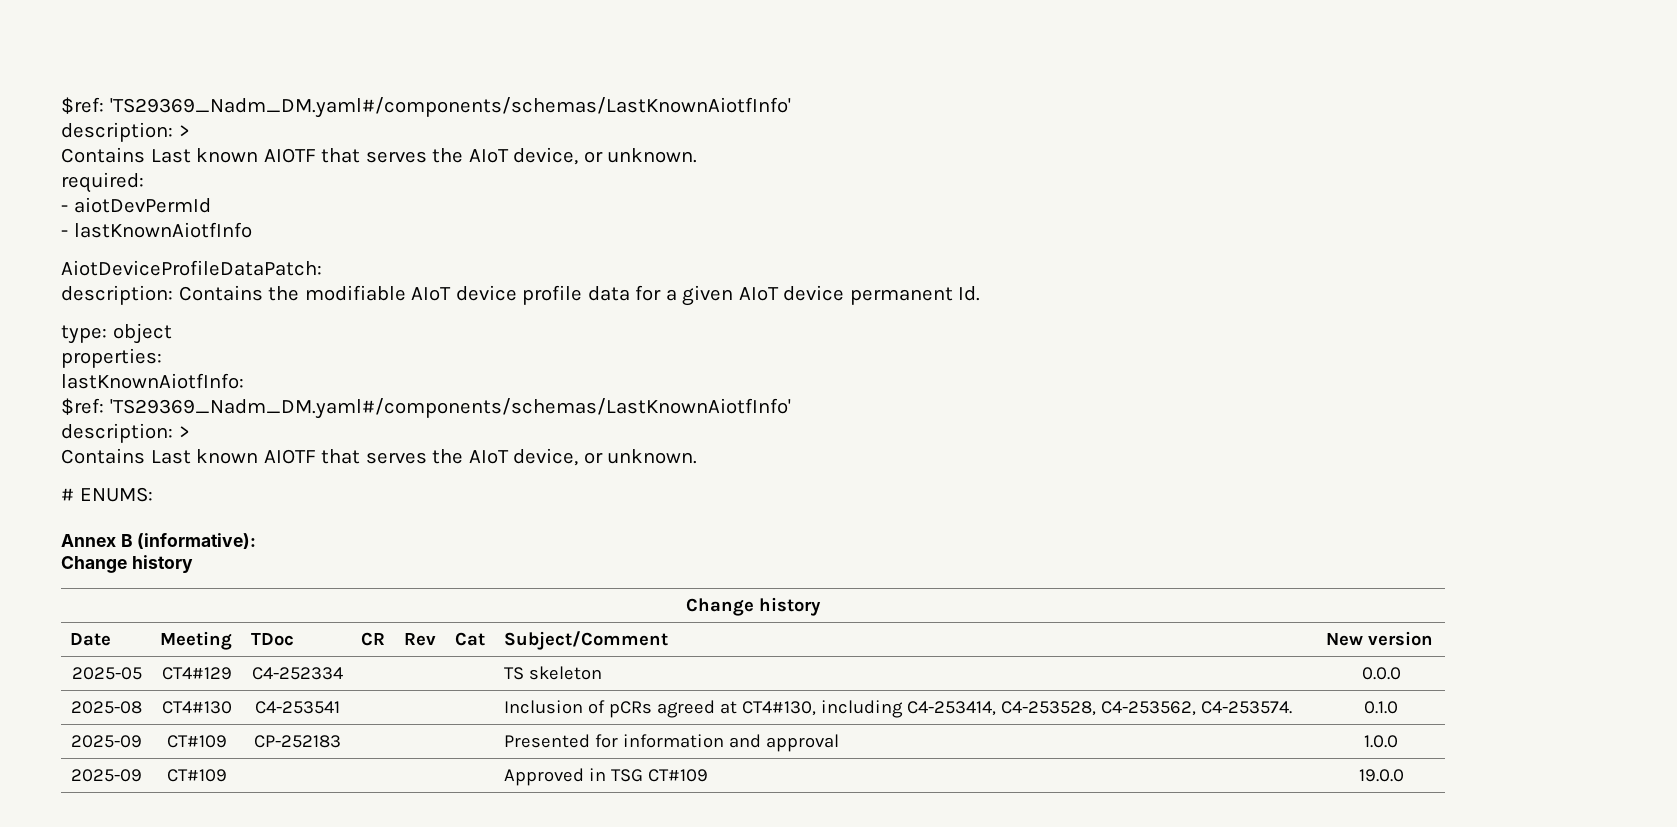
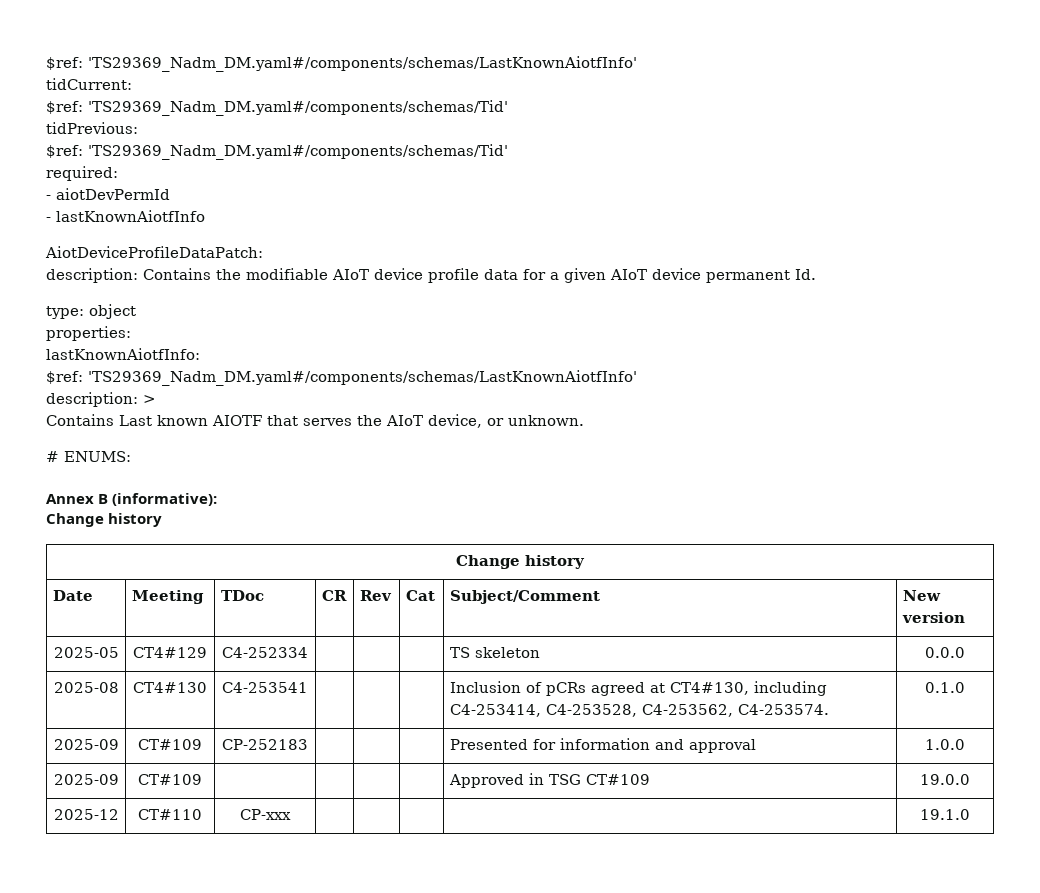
[61,97,791,118] [61,122,190,142] [61,147,698,165] $ref: 'TS29369_Nadm_DM.yaml#/components/schemas/LastKnownAiotfInfo' // description: > // Contains Last known AIOTF that serves the AIoT device, or unknown. -> [46,56,637,72] [46,78,132,90] [46,100,508,116] [46,122,138,134] [46,144,508,160] $ref: 'TS29369_Nadm_DM.yaml#/components/schemas/LastKnownAiotfInfo' // tidCurrent: // $ref: 'TS29369_Nadm_DM.yaml#/components/schemas/Tid' // tidPrevious: // $ref: 'TS29369_Nadm_DM.yaml#/components/schemas/Tid'
(1404, 775) none -> [53,809,119,820] [138,809,202,820] [240,809,291,820] [920,809,970,820] // 2025-12 | CT#110 | CP-xxx | | | | | 19.1.0

